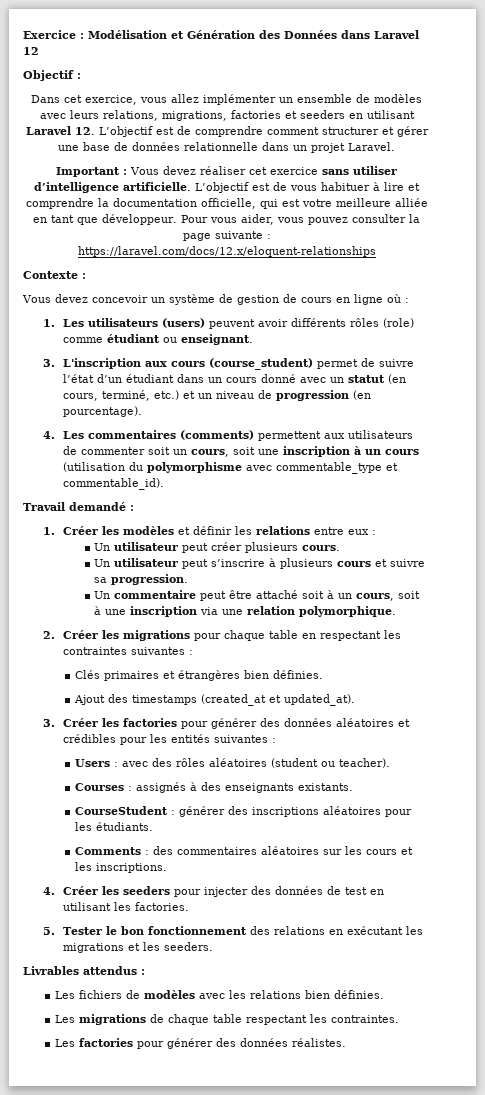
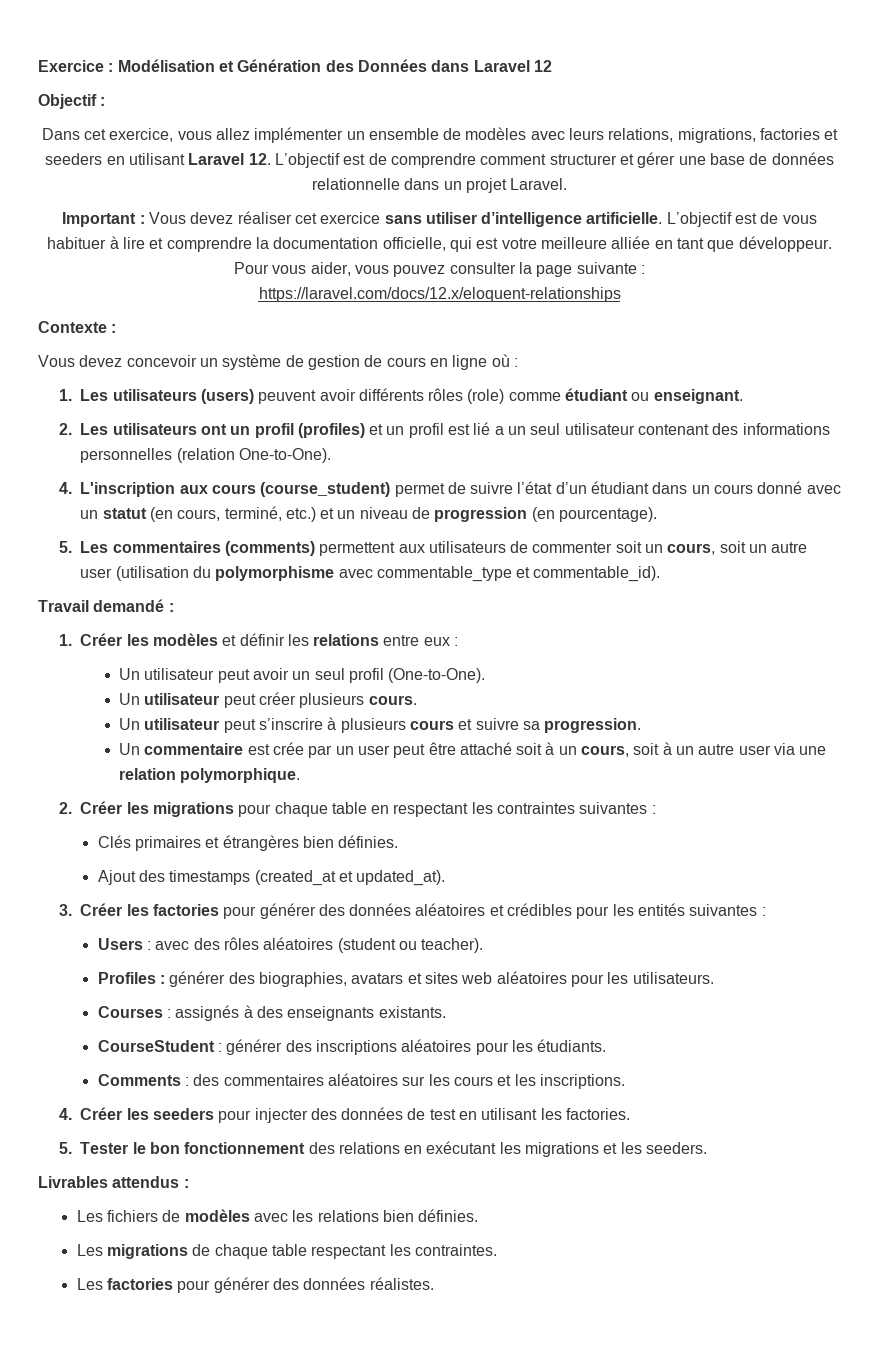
[42,359,55,367] 3. -> [59,422,830,438] [80,448,331,463] [59,482,73,494] 2. Les utilisateurs ont un profil (profiles) et un profil est lié a un seul utilisateur contenant des informations personnelles (relation One-to-One). // 4.
[42,431,55,439] 4. -> [59,541,73,553] 5.
[257,446,419,457] une inscription à un cours -> [749,542,808,553] [80,568,113,578] un autre user
(376, 532) none -> [118,668,486,683] // Un utilisateur peut avoir un seul profil (One-to-One).
(197, 594) none -> [247,742,390,758] est crée par un user
[105,606,198,617] une inscription -> [676,744,771,755] un autre user
(390, 763) none -> [97,971,714,987] // Profiles : générer des biographies, avatars et sites web aléatoires pour les utilisateurs.

